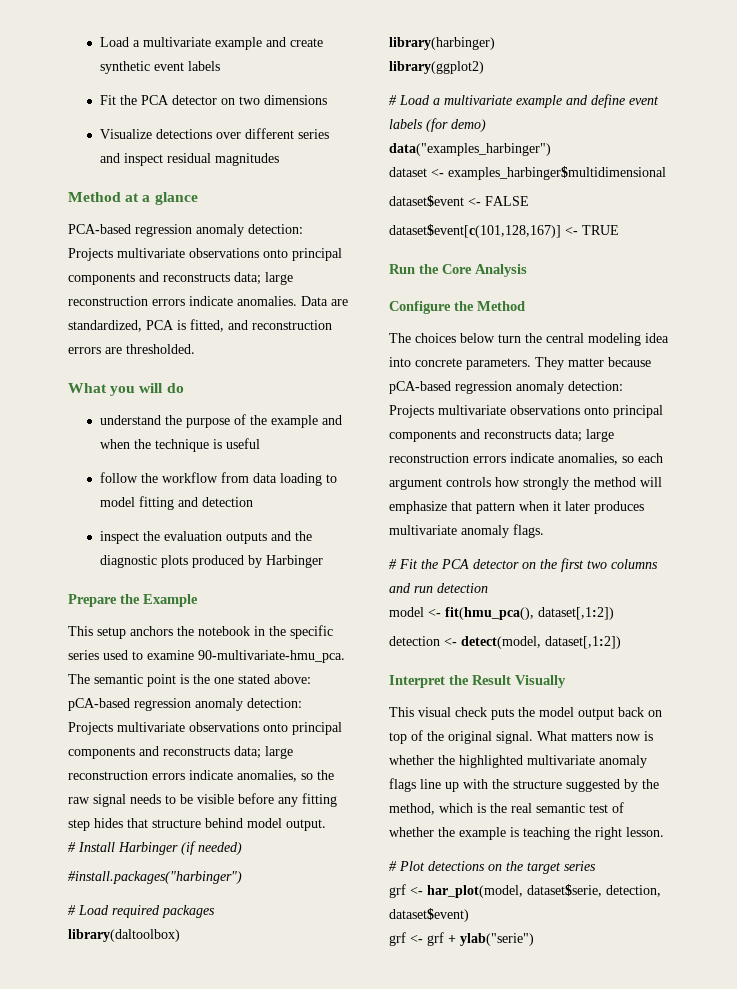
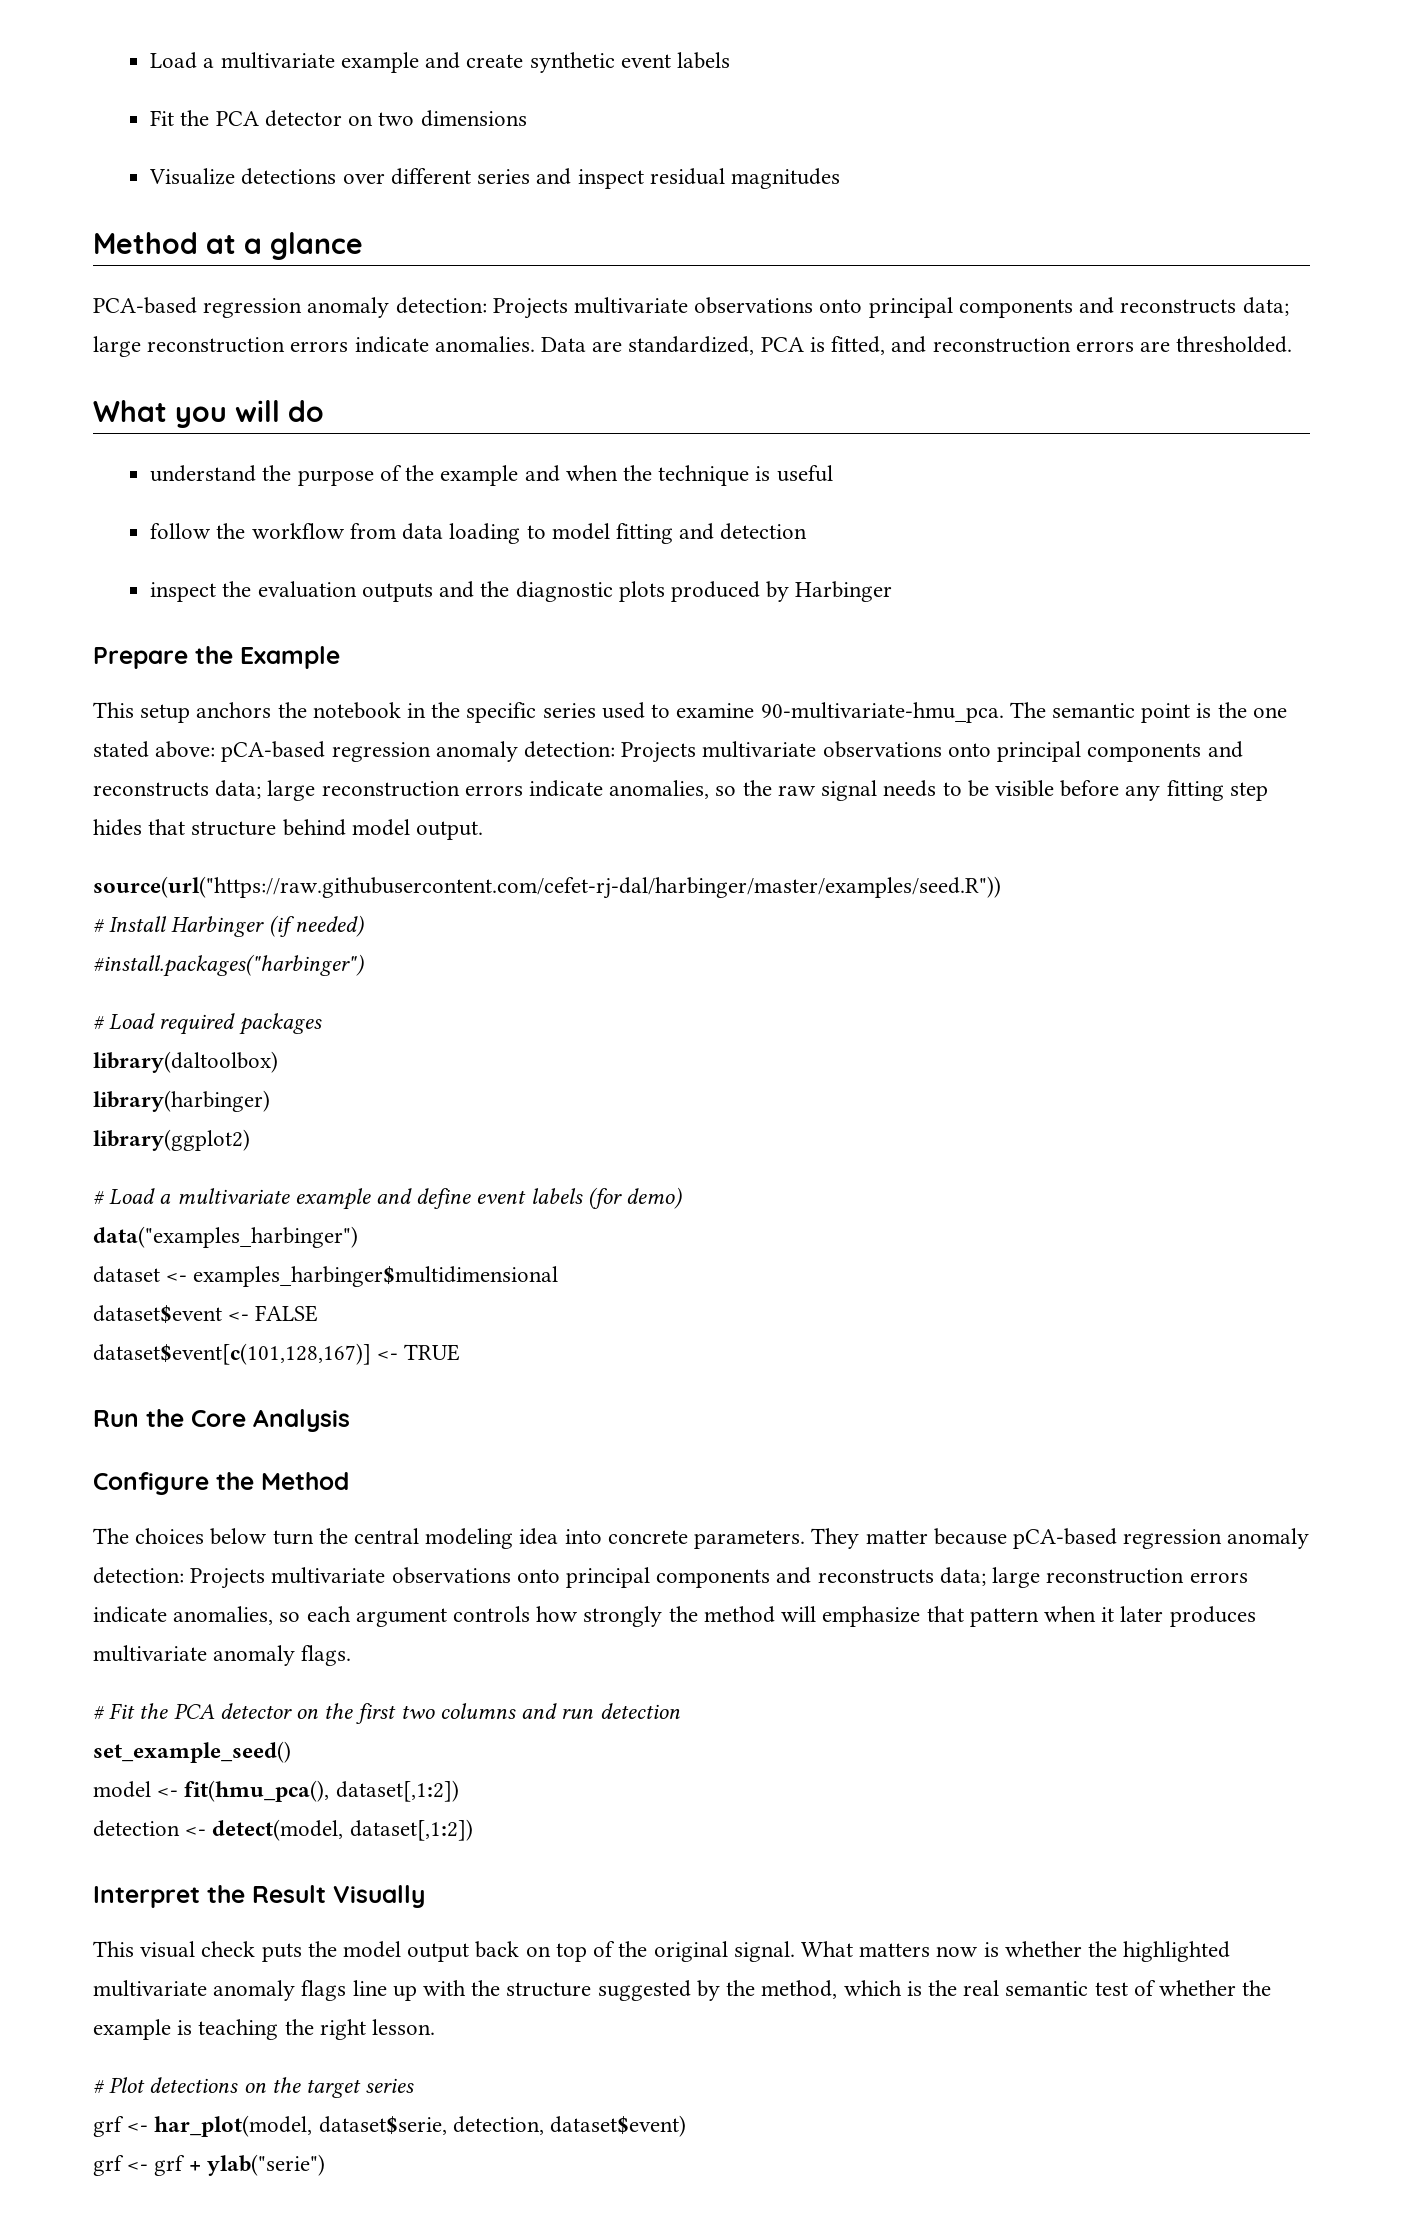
(326, 825) none -> [93,876,1001,899] // source(url("https://raw.githubusercontent.com/cefet-rj-dal/harbinger/master/examples/seed.R"))
(488, 588) none -> [93,1741,291,1763] // set_example_seed()

